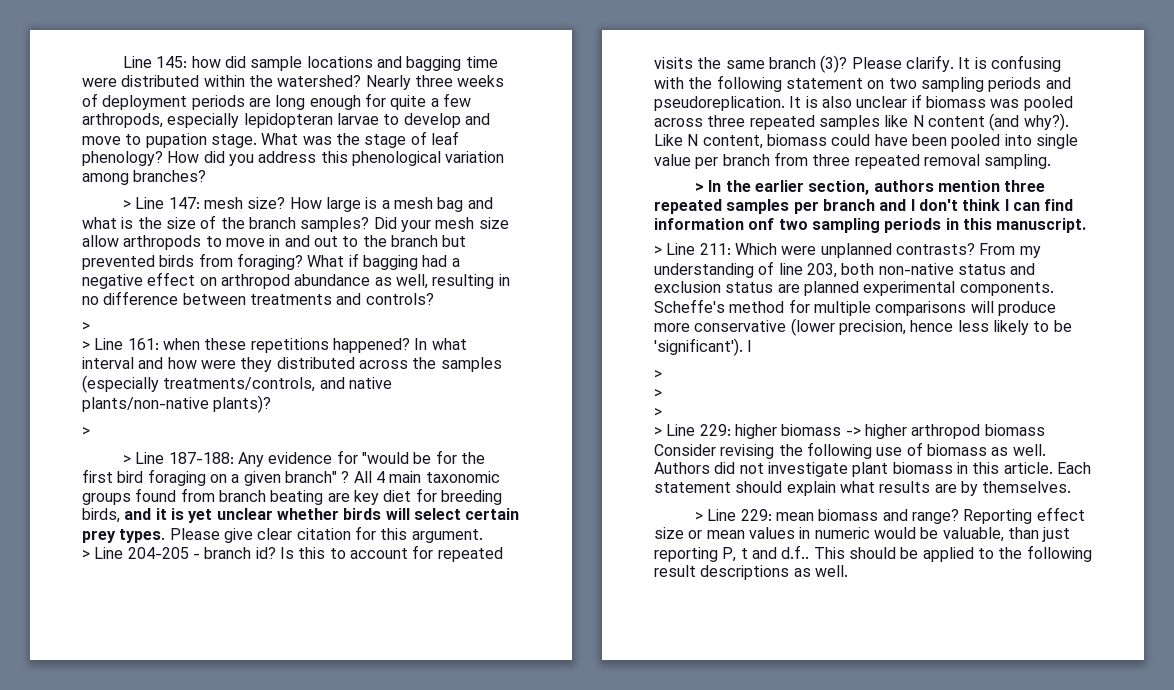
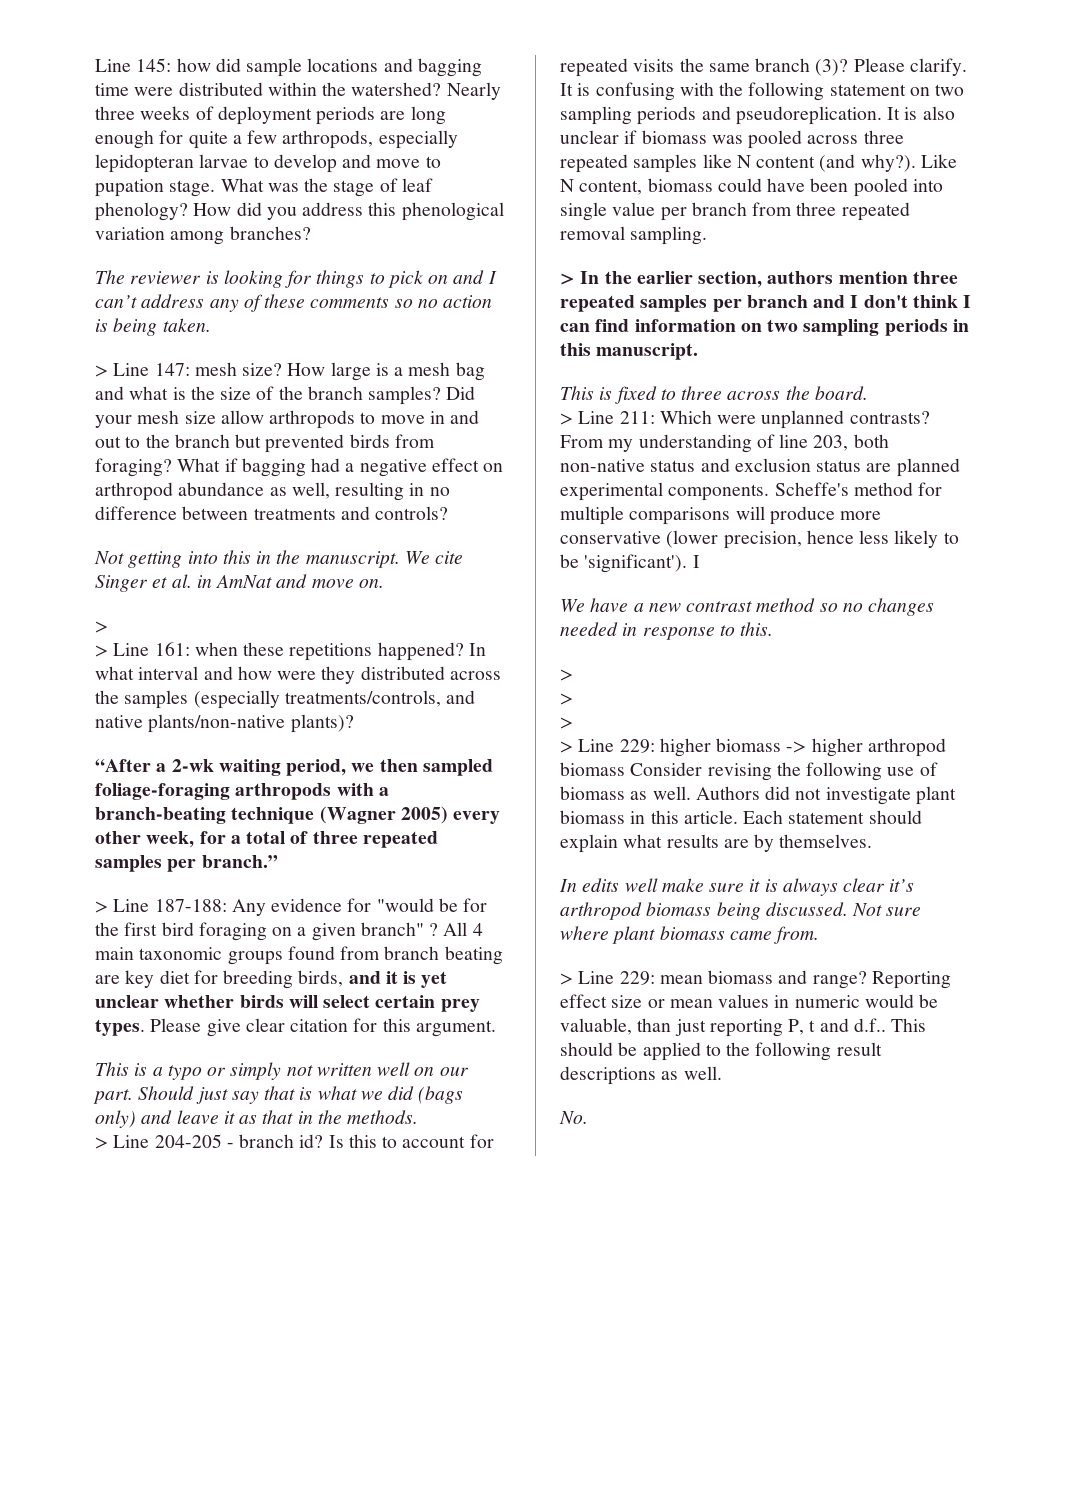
(207, 176) none -> [95,270,497,288] [95,294,493,312] [95,318,211,336] // The reviewer is looking for things to pick on and I can’t address any of these comments so no action is being taken.
(434, 299) none -> [94,550,464,568] [95,574,384,592] // Not getting into this in the manuscript. We cite Singer et al. in AmNat and move on.
[82,427,90,436] > -> [95,759,493,776] [95,783,389,800] [95,806,501,824] [95,831,438,848] [95,855,278,872] “After a 2-wk waiting period, we then sampled foliage-foraging arthropods with a branch-beating technique (Wagner 2005) every other week, for a total of three repeated samples per branch.”
(483, 536) none -> [95,1062,469,1080] [93,1086,464,1104] [95,1110,419,1128] // This is a typo or simply not written well on our part. Should just say that is what we did (bags only) and leave it as that in the methods.
[748,218,775,230] onf -> [740,323,762,332] on
(1087, 225) none -> [560,386,868,404] // This is fixed to three across the board.
(753, 346) none -> [560,598,935,616] [560,622,774,640] // We have a new contrast method so no changes needed in response to this.
(1072, 487) none -> [559,878,915,896] [560,902,922,920] [560,926,820,944] // In edits well make sure it is always clear it’s arthropod biomass being discussed. Not sure where plant biomass came from.
(848, 571) none -> [559,1111,588,1124] // No.

